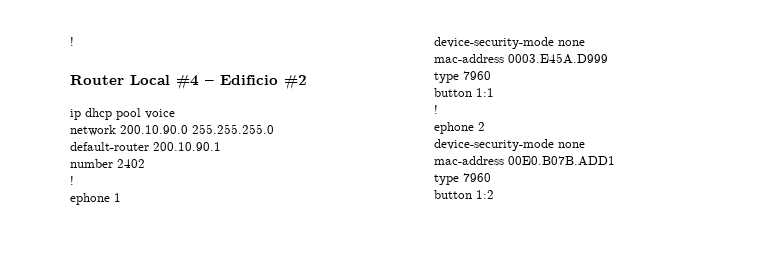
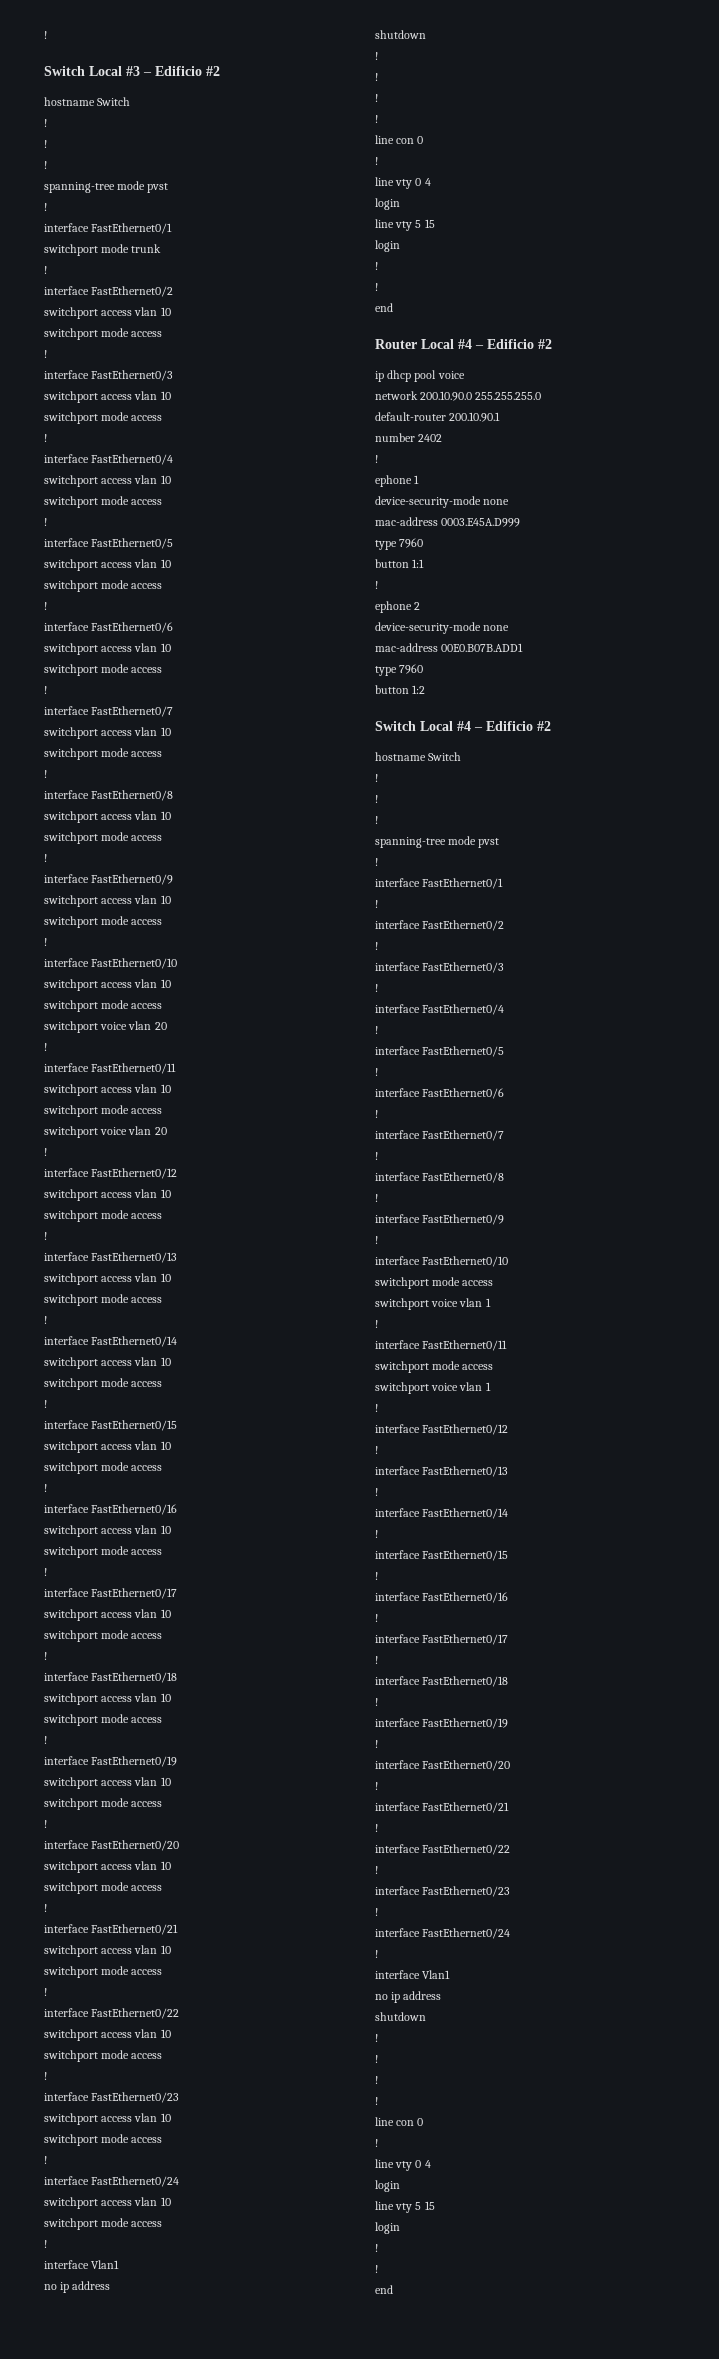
[70,37,74,46] ! -> [44,31,47,39] [44,66,220,76] [44,97,131,106] [44,119,47,127] [44,140,47,148] [44,161,47,169] [44,181,169,193] [44,203,47,211] [44,223,173,234] [44,244,162,256] [44,266,47,274] [44,286,174,297] [44,307,171,319] [44,328,163,340] [44,350,47,358] [44,370,174,381] [44,391,171,403] [44,412,163,424] [44,434,47,442] [44,454,174,465] [44,475,171,487] [44,496,163,508] [44,518,47,526] [44,538,174,549] [44,559,171,571] [44,580,163,592] [44,602,47,610] [44,622,174,633] [44,643,171,655] [44,664,163,676] [44,686,47,694] [44,706,174,717] [44,727,171,739] [44,748,163,760] [44,770,47,778] [44,790,174,801] [44,811,171,823] [44,832,163,844] [44,854,47,862] [44,874,174,885] [44,895,171,907] [44,916,163,928] [44,938,47,946] [44,958,178,969] [44,979,171,991] [44,1000,163,1012] [44,1021,167,1033] [44,1043,47,1051] [44,1063,177,1074] [44,1084,171,1096] [44,1105,163,1117] [44,1126,167,1138] [44,1148,47,1156] [44,1168,178,1179] [44,1189,171,1201] [44,1210,163,1222] [44,1232,47,1240] [44,1252,178,1263] [44,1273,171,1285] [44,1294,163,1306] [44,1316,47,1324] [44,1336,178,1347] [44,1357,171,1369] [44,1378,163,1390] [44,1400,47,1408] [44,1420,178,1431] [44,1441,171,1453] [44,1462,163,1474] [44,1484,47,1492] [44,1504,178,1515] [44,1525,171,1537] [44,1546,163,1558] [44,1568,47,1576] [44,1588,178,1599] [44,1609,171,1621] [44,1630,163,1642] [44,1652,47,1660] [44,1672,178,1683] [44,1693,171,1705] [44,1714,163,1726] [44,1736,47,1744] [44,1756,178,1767] [44,1777,171,1789] [44,1798,163,1810] [44,1820,47,1828] [44,1840,180,1851] [44,1861,171,1873] [44,1882,163,1894] [44,1904,47,1912] [44,1924,179,1935] [44,1945,171,1957] [44,1966,163,1978] [44,1988,47,1996] [44,2008,180,2019] [44,2029,171,2041] [44,2050,163,2062] [44,2072,47,2080] [44,2092,180,2103] [44,2113,171,2125] [44,2134,163,2146] [44,2156,47,2164] [44,2176,180,2187] [44,2197,171,2209] [44,2218,163,2230] [44,2240,47,2248] [44,2260,120,2269] [44,2281,111,2293] [375,30,426,39] [375,52,378,60] [375,73,378,81] [375,94,378,102] [375,115,378,123] [375,135,424,144] [375,157,378,165] [375,177,431,189] [375,198,400,210] [375,219,435,231] [375,240,400,252] [375,262,378,270] [375,283,378,291] [375,303,393,312] ! // Switch Local #3 – Edificio #2 // hostname Switch // ! // ! // ! // spanning-tree mode pvst // ! // interface FastEthernet0/1 // switchport mode trunk // ! // interface FastEthernet0/2 // switchport access vlan 10 // switchport mode access // ! // interface FastEthernet0/3 // switchport access vlan 10 // switchport mode access // ! // interface FastEthernet0/4 // switchport access vlan 10 // switchport mode access // ! // interface FastEthernet0/5 // switchport access vlan 10 // switchport mode access // ! // interface FastEthernet0/6 // switchport access vlan 10 // switchport mode access // ! // interface FastEthernet0/7 // switchport access vlan 10 // switchport mode access // ! // interface FastEthernet0/8 // switchport access vlan 10 // switchport mode access // ! // interface FastEthernet0/9 // switchport access vlan 10 // switchport mode access // ! // interface FastEthernet0/10 // switchport access vlan 10 // switchport mode access // switchport voice vlan 20 // ! // interface FastEthernet0/11 // switchport access vlan 10 // switchport mode access // switchport voice vlan 20 // ! // interface FastEthernet0/12 // switchport access vlan 10 // switchport mode access // ! // interface FastEthernet0/13 // switchport access vlan 10 // switchport mode access // ! // interface FastEthernet0/14 // switchport access vlan 10 // switchport mode access // ! // interface FastEthernet0/15 // switchport access vlan 10 // switchport mode access // ! // interface FastEthernet0/16 // switchport access vlan 10 // switchport mode access // ! // interface FastEthernet0/17 // switchport access vlan 10 // switchport mode access // ! // interface FastEthernet0/18 // switchport access vlan 10 // switchport mode access // ! // interface FastEthernet0/19 // switchport access vlan 10 // switchport mode access // ! // interface FastEthernet0/20 // switchport access vlan 10 // switchport mode access // ! // interface FastEthernet0/21 // switchport access vlan 10 // switchport mode access // ! // interface FastEthernet0/22 // switchport access vlan 10 // switchport mode access // ! // interface FastEthernet0/23 // switchport access vlan 10 // switchport mode access // ! // interface FastEthernet0/24 // switchport access vlan 10 // switchport mode access // ! // interface Vlan1 // no ip address // shutdown // ! // ! // ! // ! // line con 0 // ! // line vty 0 4 // login // line vty 5 15 // login // ! // ! // end
(494, 194) none -> [375,721,551,731] [375,752,462,761] [375,774,378,782] [375,795,378,803] [375,816,378,824] [375,836,500,848] [375,858,378,866] [375,878,504,889] [375,900,378,908] [375,920,505,931] [375,942,378,950] [375,962,505,973] [375,984,378,992] [375,1004,505,1015] [375,1026,378,1034] [375,1046,505,1057] [375,1068,378,1076] [375,1088,505,1099] [375,1110,378,1118] [375,1130,505,1141] [375,1152,378,1160] [375,1172,505,1183] [375,1194,378,1202] [375,1214,505,1225] [375,1236,378,1244] [375,1256,509,1267] [375,1277,494,1289] [375,1298,491,1310] [375,1320,378,1328] [375,1340,508,1351] [375,1361,494,1373] [375,1382,491,1394] [375,1404,378,1412] [375,1424,509,1435] [375,1446,378,1454] [375,1466,509,1477] [375,1488,378,1496] [375,1508,509,1519] [375,1530,378,1538] [375,1550,509,1561] [375,1572,378,1580] [375,1592,509,1603] [375,1614,378,1622] [375,1634,509,1645] [375,1656,378,1664] [375,1676,509,1687] [375,1698,378,1706] [375,1718,509,1729] [375,1740,378,1748] [375,1760,511,1771] [375,1782,378,1790] [375,1802,510,1813] [375,1824,378,1832] [375,1844,511,1855] [375,1866,378,1874] [375,1886,511,1897] [375,1908,378,1916] [375,1928,511,1939] [375,1950,378,1958] [375,1970,451,1979] [375,1991,442,2003] [375,2012,426,2021] [375,2034,378,2042] [375,2055,378,2063] [375,2076,378,2084] [375,2097,378,2105] [375,2117,424,2126] [375,2139,378,2147] [375,2159,431,2171] [375,2180,400,2192] [375,2201,435,2213] [375,2222,400,2234] [375,2244,378,2252] [375,2265,378,2273] [375,2285,393,2294] // Switch Local #4 – Edificio #2 // hostname Switch // ! // ! // ! // spanning-tree mode pvst // ! // interface FastEthernet0/1 // ! // interface FastEthernet0/2 // ! // interface FastEthernet0/3 // ! // interface FastEthernet0/4 // ! // interface FastEthernet0/5 // ! // interface FastEthernet0/6 // ! // interface FastEthernet0/7 // ! // interface FastEthernet0/8 // ! // interface FastEthernet0/9 // ! // interface FastEthernet0/10 // switchport mode access // switchport voice vlan 1 // ! // interface FastEthernet0/11 // switchport mode access // switchport voice vlan 1 // ! // interface FastEthernet0/12 // ! // interface FastEthernet0/13 // ! // interface FastEthernet0/14 // ! // interface FastEthernet0/15 // ! // interface FastEthernet0/16 // ! // interface FastEthernet0/17 // ! // interface FastEthernet0/18 // ! // interface FastEthernet0/19 // ! // interface FastEthernet0/20 // ! // interface FastEthernet0/21 // ! // interface FastEthernet0/22 // ! // interface FastEthernet0/23 // ! // interface FastEthernet0/24 // ! // interface Vlan1 // no ip address // shutdown // ! // ! // ! // ! // line con 0 // ! // line vty 0 4 // login // line vty 5 15 // login // ! // ! // end

